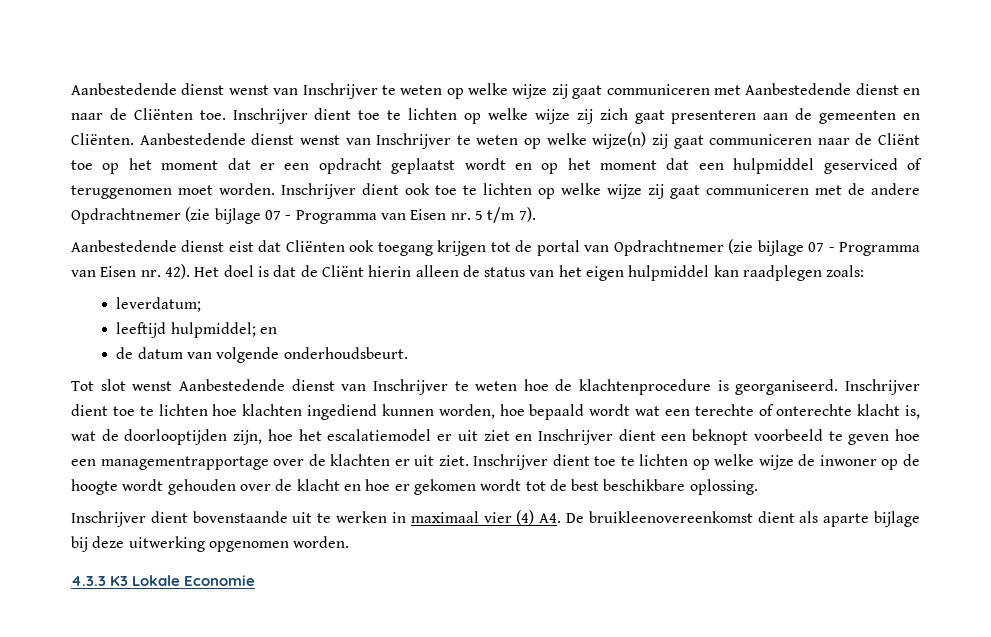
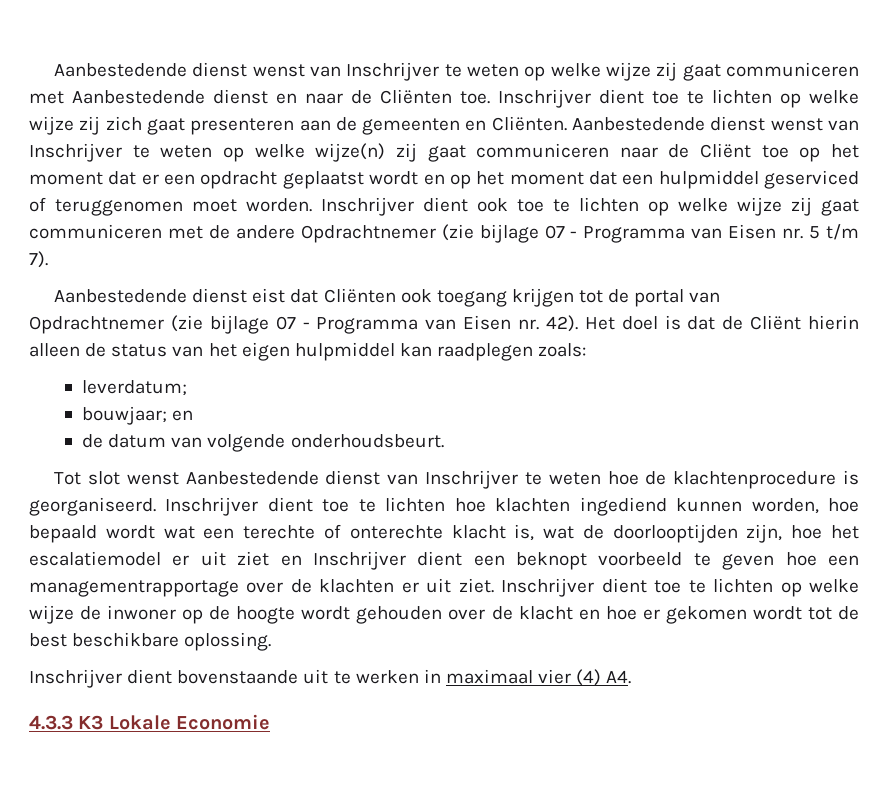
[116,322,256,338] leeftijd hulpmiddel; -> [82,406,168,425] bouwjaar;
[565,511,920,527] [71,536,350,552] De bruikleenovereenkomst dient als aparte bijlage bij deze uitwerking opgenomen worden. -> (632, 677) none

